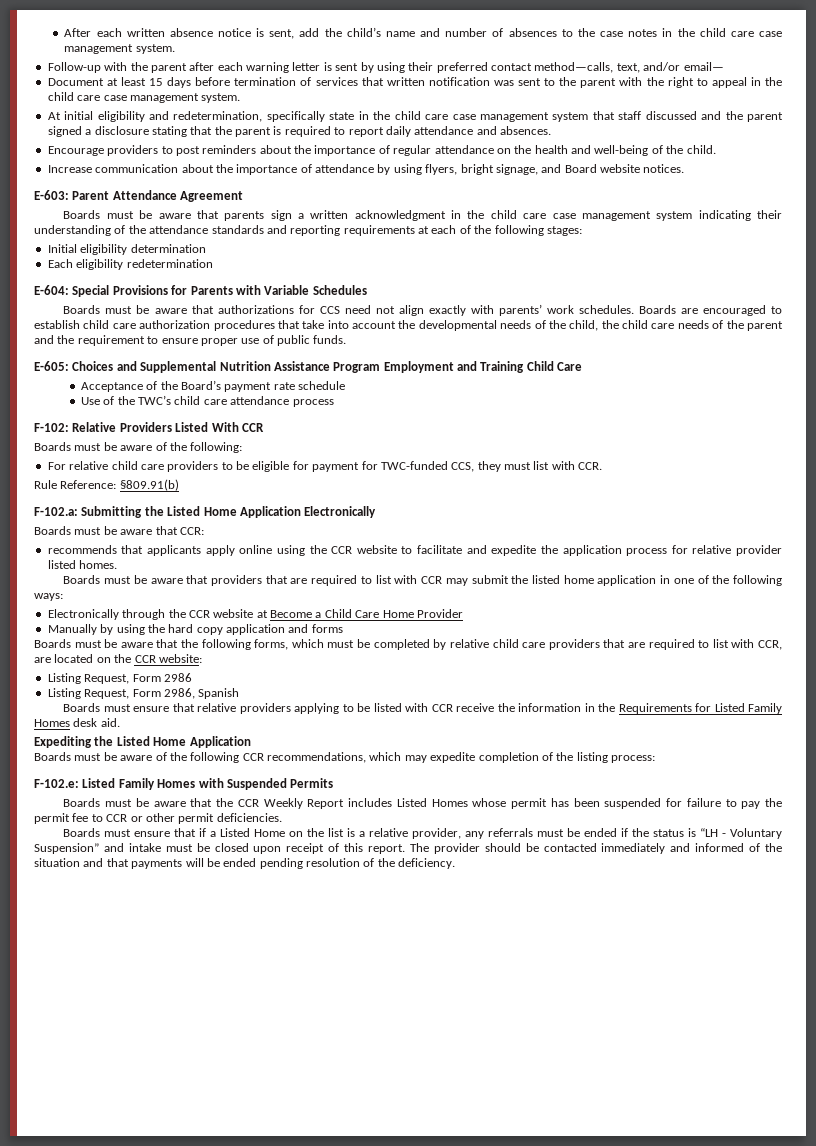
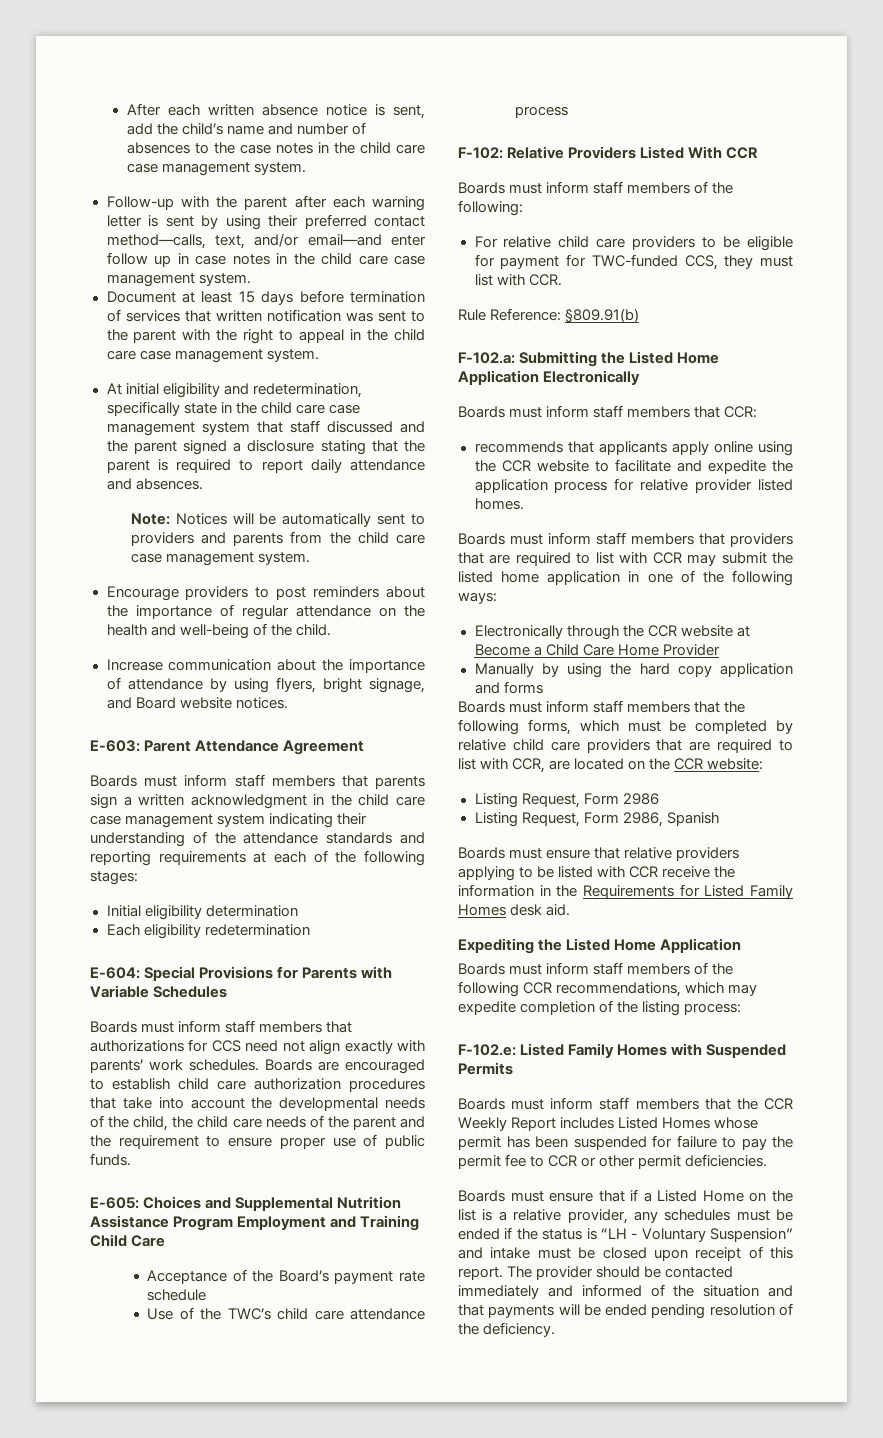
[683,62,724,71] email— -> [307,234,426,246] [106,252,425,267] [106,273,251,287] email—and enter follow up in case notes in the child care case management system.
(551, 130) none -> [130,513,425,527] [130,531,425,546] [130,552,310,566] // Note: Notices will be automatically sent to providers and parents from the child care case management system.
[139,210,191,219] be aware -> [184,774,335,787] inform staff members
[136,305,187,314] be aware -> [178,1020,323,1033] inform staff members
[103,442,153,451] be aware -> [546,181,691,194] inform staff members
[103,526,153,535] be aware -> [546,405,691,418] inform staff members
[133,575,183,584] be aware -> [548,532,694,545] inform staff members
[104,639,153,648] be aware -> [546,700,691,713] inform staff members
[103,752,153,761] be aware -> [546,962,691,975] inform staff members
[135,798,186,807] be aware -> [550,1097,699,1110] inform staff members
[488,828,534,837] referrals -> [664,1209,731,1221] schedules

